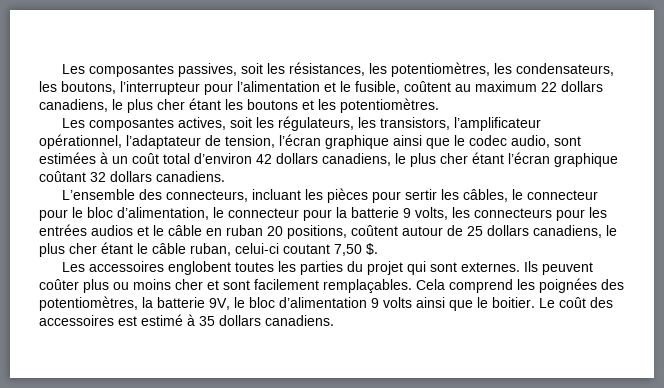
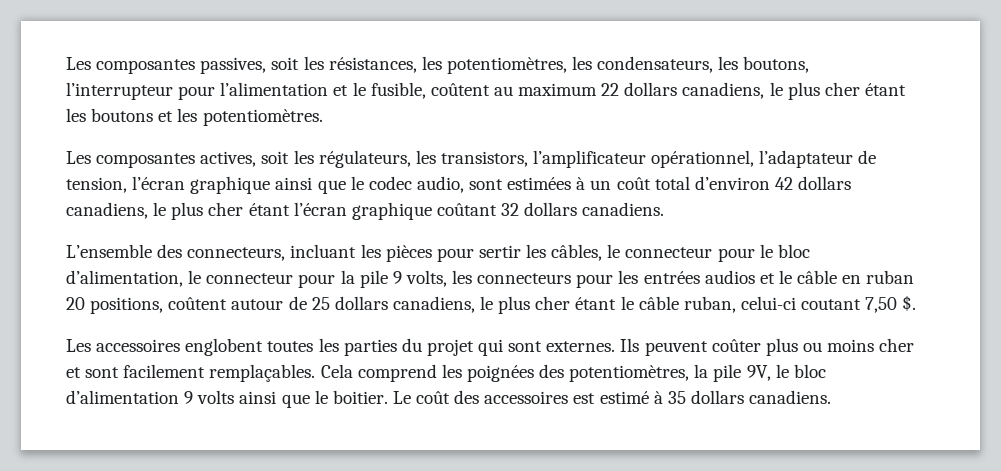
[351,207,399,218] batterie -> [359,270,388,288] pile
[157,297,205,308] batterie -> [713,364,742,382] pile

